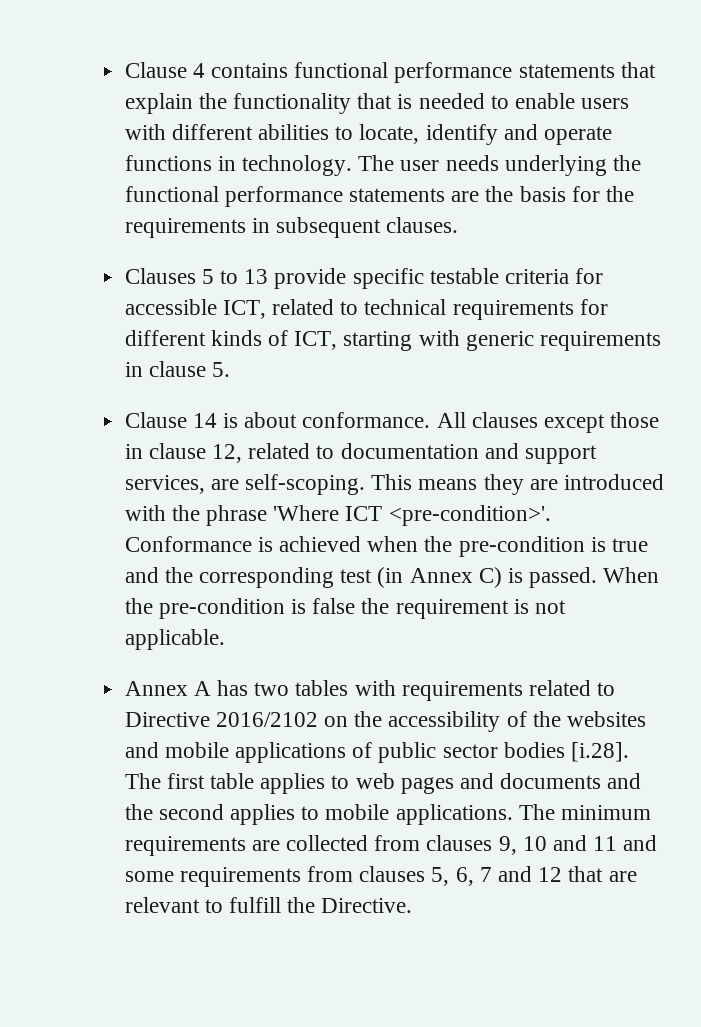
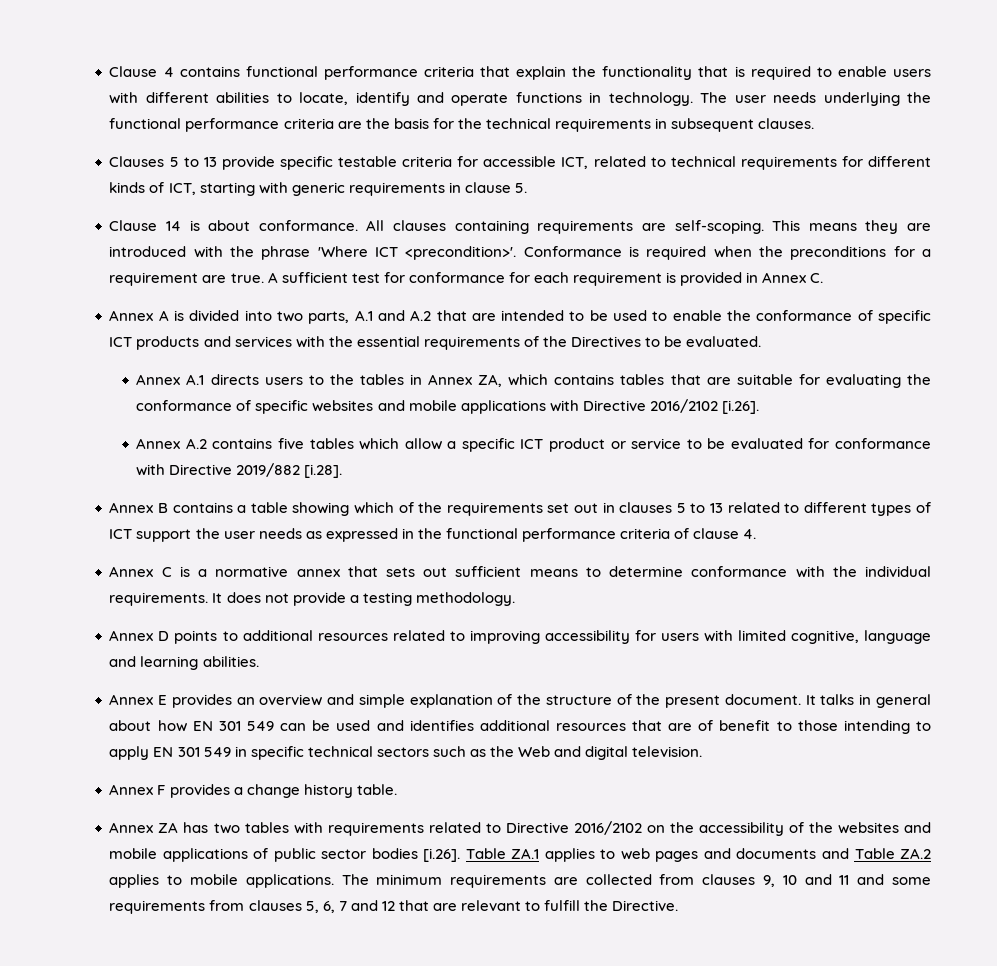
[518,64,615,78] statements -> [423,66,474,77] criteria
[418,93,485,109] needed -> [750,66,811,80] required
[349,188,446,202] statements -> [283,118,334,129] criteria
(635, 194) none -> [485,118,551,129] technical
[544,412,660,433] [124,443,598,464] [124,475,205,494] except those in clause 12, related to documentation and support services, -> [454,220,634,234] containing requirements
[388,505,551,526] <pre-condition>'. -> [405,246,517,260] <precondition>'.
[279,536,362,552] achieved -> [646,246,707,260] required
[458,536,649,557] [124,567,660,588] [124,598,567,619] [124,629,225,650] [124,681,211,696] pre-condition is true and the corresponding test (in Annex C) is passed. When the pre-condition is false the requirement is not applicable. // Annex A -> [790,246,932,260] [109,272,824,286] [109,310,932,324] [109,336,762,350] [136,374,931,388] [136,399,759,414] [136,438,932,452] [136,463,343,478] [109,502,931,516] [109,528,757,542] [109,566,931,578] [109,592,515,606] [109,630,931,644] [109,656,259,670] [109,694,932,708] [109,720,931,734] [109,746,703,760] [109,784,397,798] [109,822,179,833] preconditions for a requirement are true. A sufficient test for conformance for each requirement is provided in Annex C. // Annex A is divided into two parts, A.1 and A.2 that are intended to be used to enable the conformance of specific ICT products and services with the essential requirements of the Directives to be evaluated. // Annex A.1 directs users to the tables in Annex ZA, which contains tables that are suitable for evaluating the conformance of specific websites and mobile applications with Directive 2016/2102 [i.26]. // Annex A.2 contains five tables which allow a specific ICT product or service to be evaluated for conformance with Directive 2019/882 [i.28]. // Annex B contains a table showing which of the requirements set out in clauses 5 to 13 related to different types of ICT support the user needs as expressed in the functional performance criteria of clause 4. // Annex C is a normative annex that sets out sufficient means to determine conformance with the individual requirements. It does not provide a testing methodology. // Annex D points to additional resources related to improving accessibility for users with limited cognitive, language and learning abilities. // Annex E provides an overview and simple explanation of the structure of the present document. It talks in general about how EN 301 549 can be used and identifies additional resources that are of benefit to those intending to apply EN 301 549 in specific technical sectors such as the Web and digital television. // Annex F provides a change history table. // Annex ZA
[571,742,630,762] [124,773,255,789] [i.28]. The first table -> [423,848,540,862] [i.26]. Table ZA.1
[124,804,224,820] the second -> [854,848,931,859] Table ZA.2

